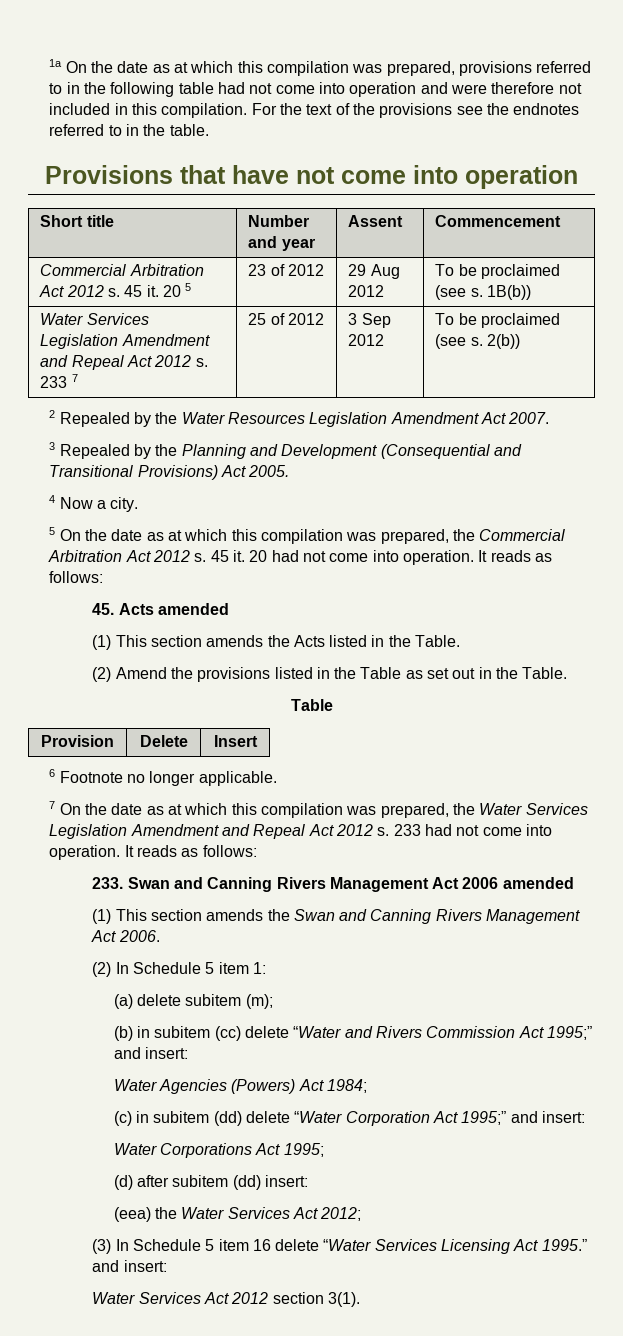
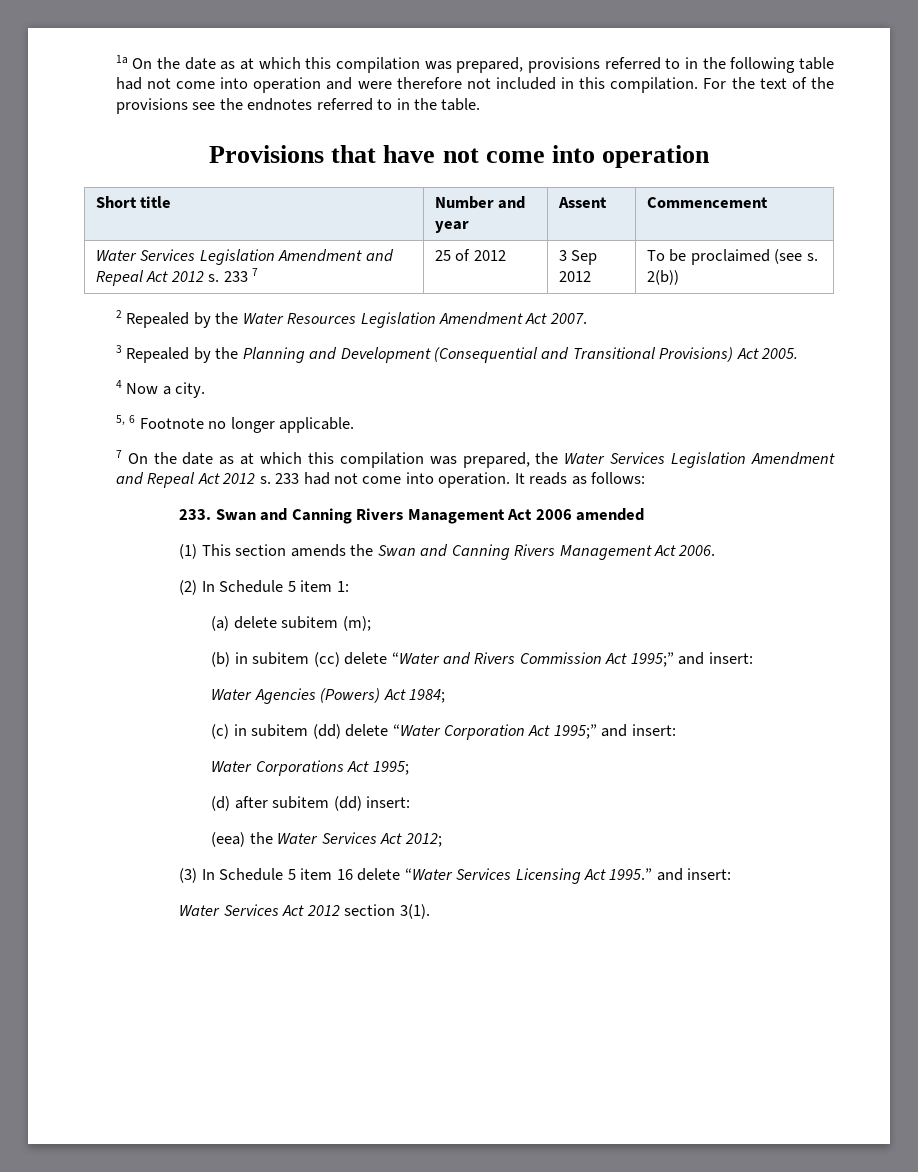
[40,264,204,276] [39,283,192,297] [248,264,325,276] [348,264,400,279] [348,285,385,297] [435,264,561,279] [435,285,532,300] // Commercial Arbitration Act 2012 s. 45 it. 20 5 | 23 of 2012 | 29 Aug 2012 | To be proclaimed (see s. 1B(b)) -> (768, 202) none
[49,527,566,544] [48,550,552,565] [49,571,104,583] [92,603,229,615] [92,635,461,650] [92,667,568,682] [290,699,333,711] [41,735,114,747] [139,735,188,747] [213,735,258,747] 5 On the date as at which this compilation was prepared, the Commercial Arbitration Act 2012 s. 45 it. 20 had not come into operation. It reads as follows: // 45. Acts amended // (1) This section amends the Acts listed in the Table. // (2) Amend the provisions listed in the Table as set out in the Table. // Table // Provision | Delete | Insert // -> [115,415,125,425] 5,

